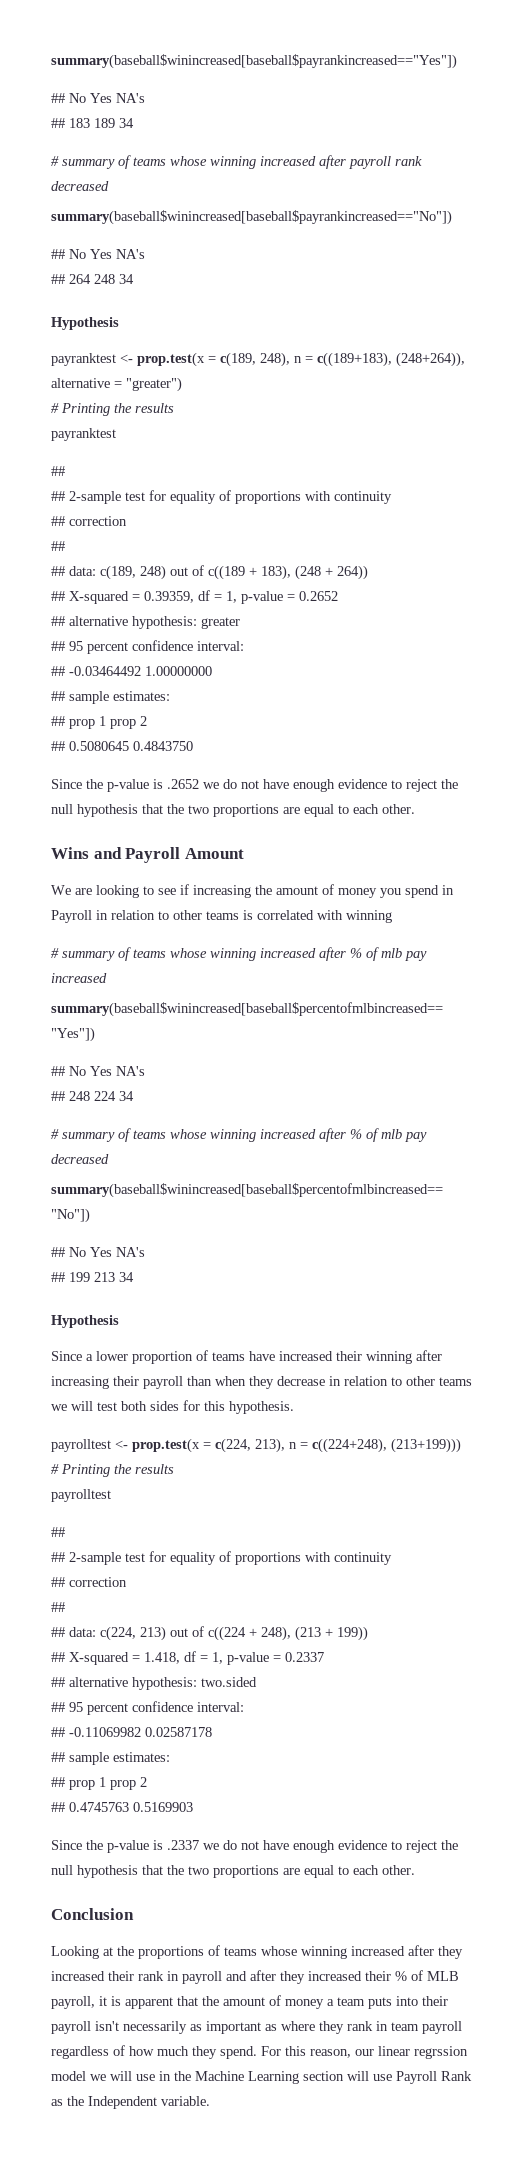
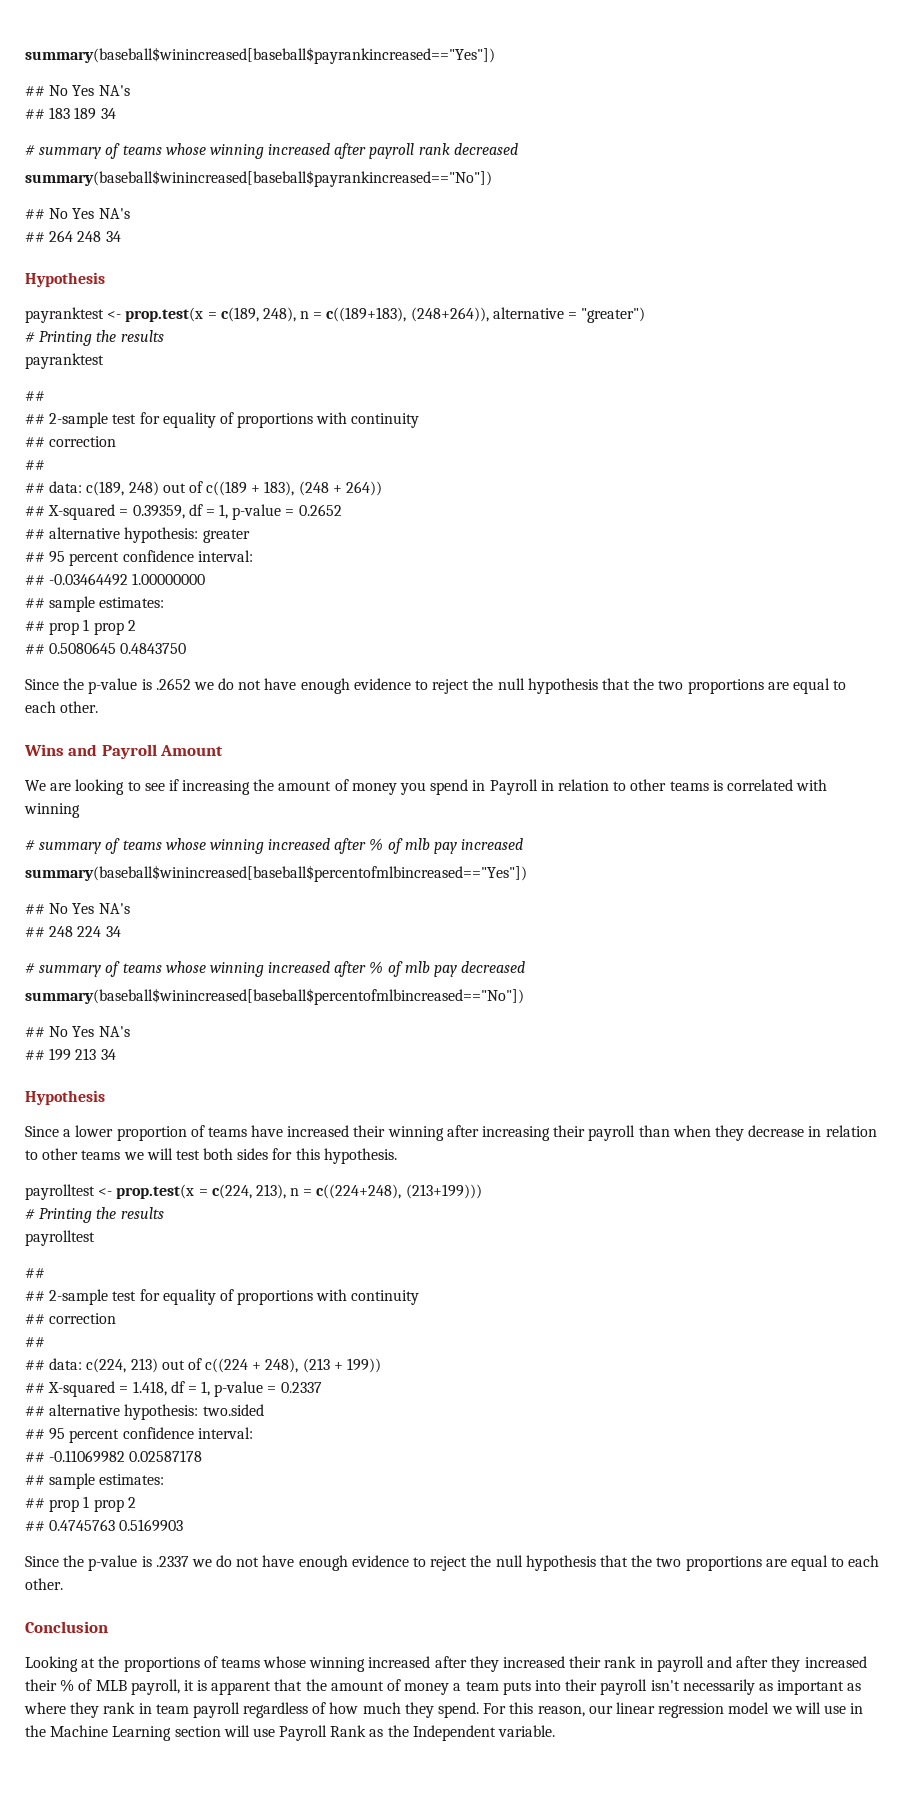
[414,2046,468,2059] regrssion -> [658,1703,725,1718] regression

